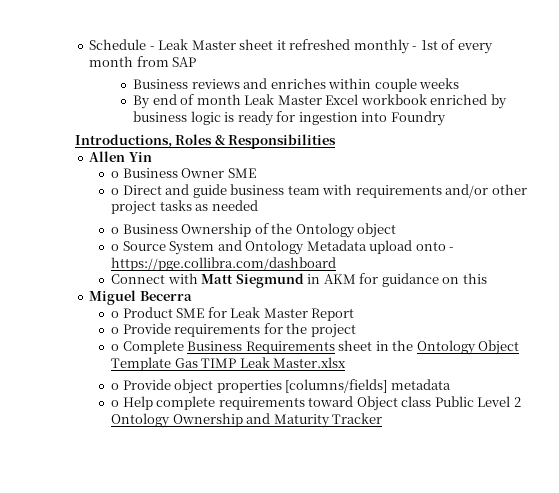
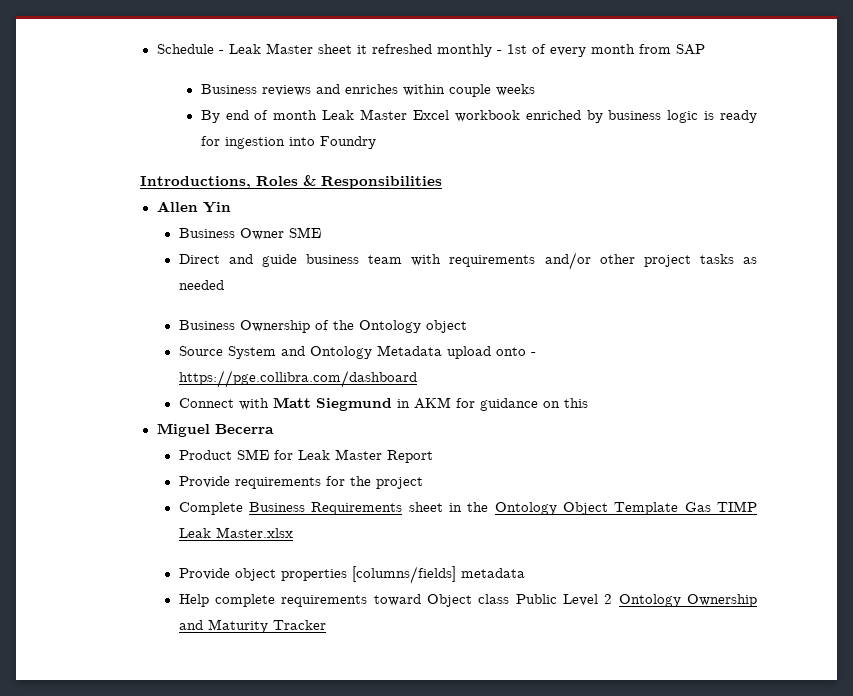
[111,171,120,178] o -> (231, 207) none
[111,188,120,195] o -> (321, 232) none
[111,227,120,234] o -> (224, 285) none
[111,244,120,251] o -> (467, 326) none
[111,311,120,318] o -> (274, 429) none
[111,327,120,334] o -> (433, 456) none
[111,344,120,351] o -> (423, 483) none
[111,383,120,390] o -> (293, 532) none
[111,400,120,407] o -> (525, 573) none

